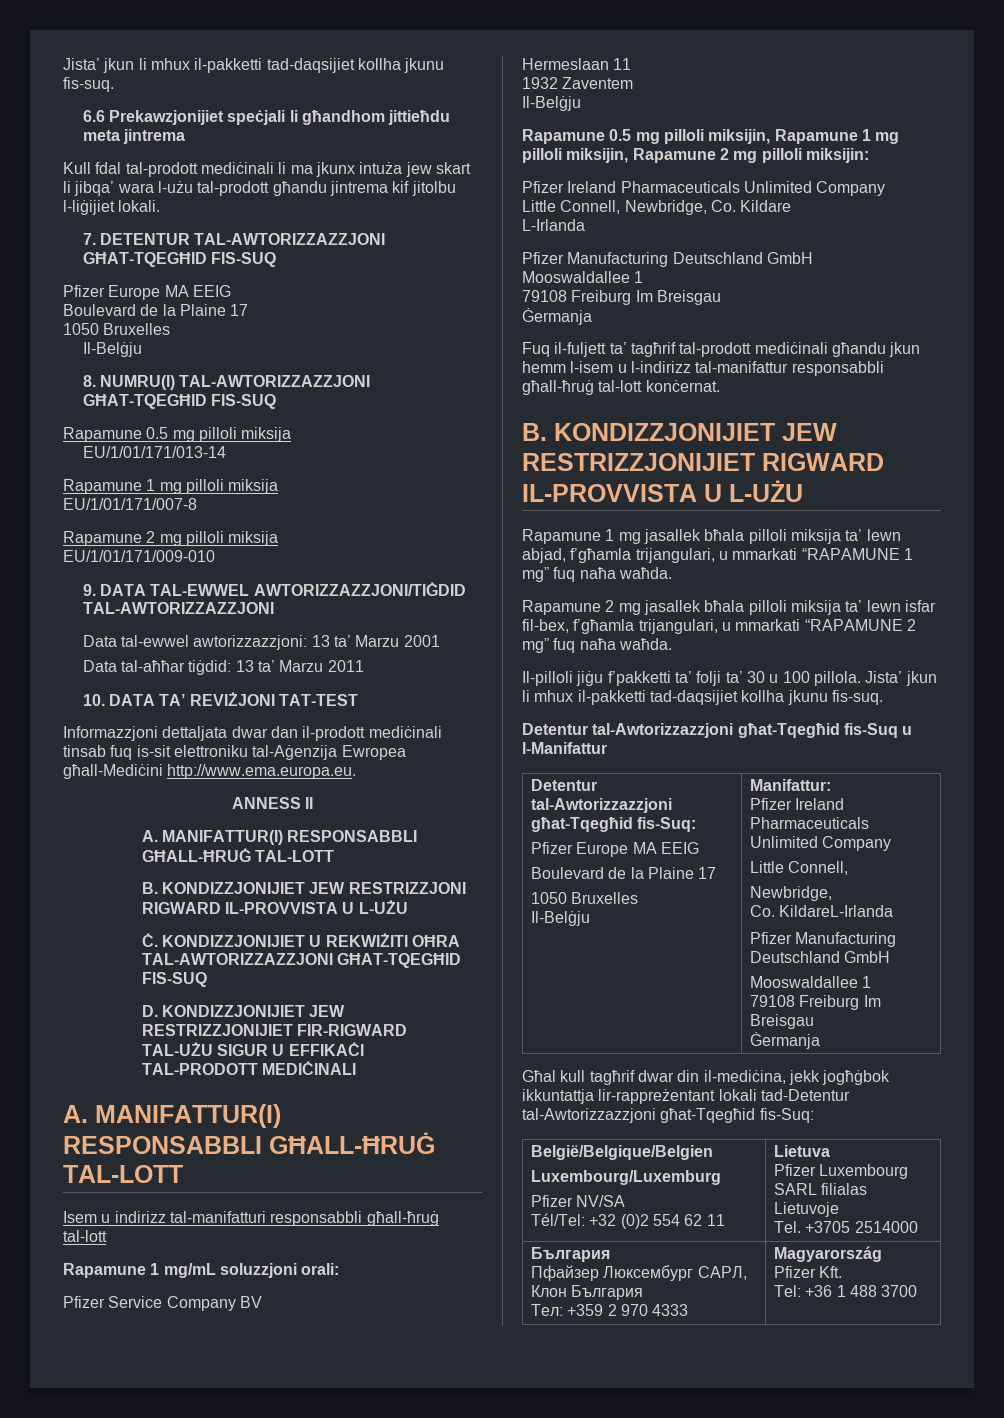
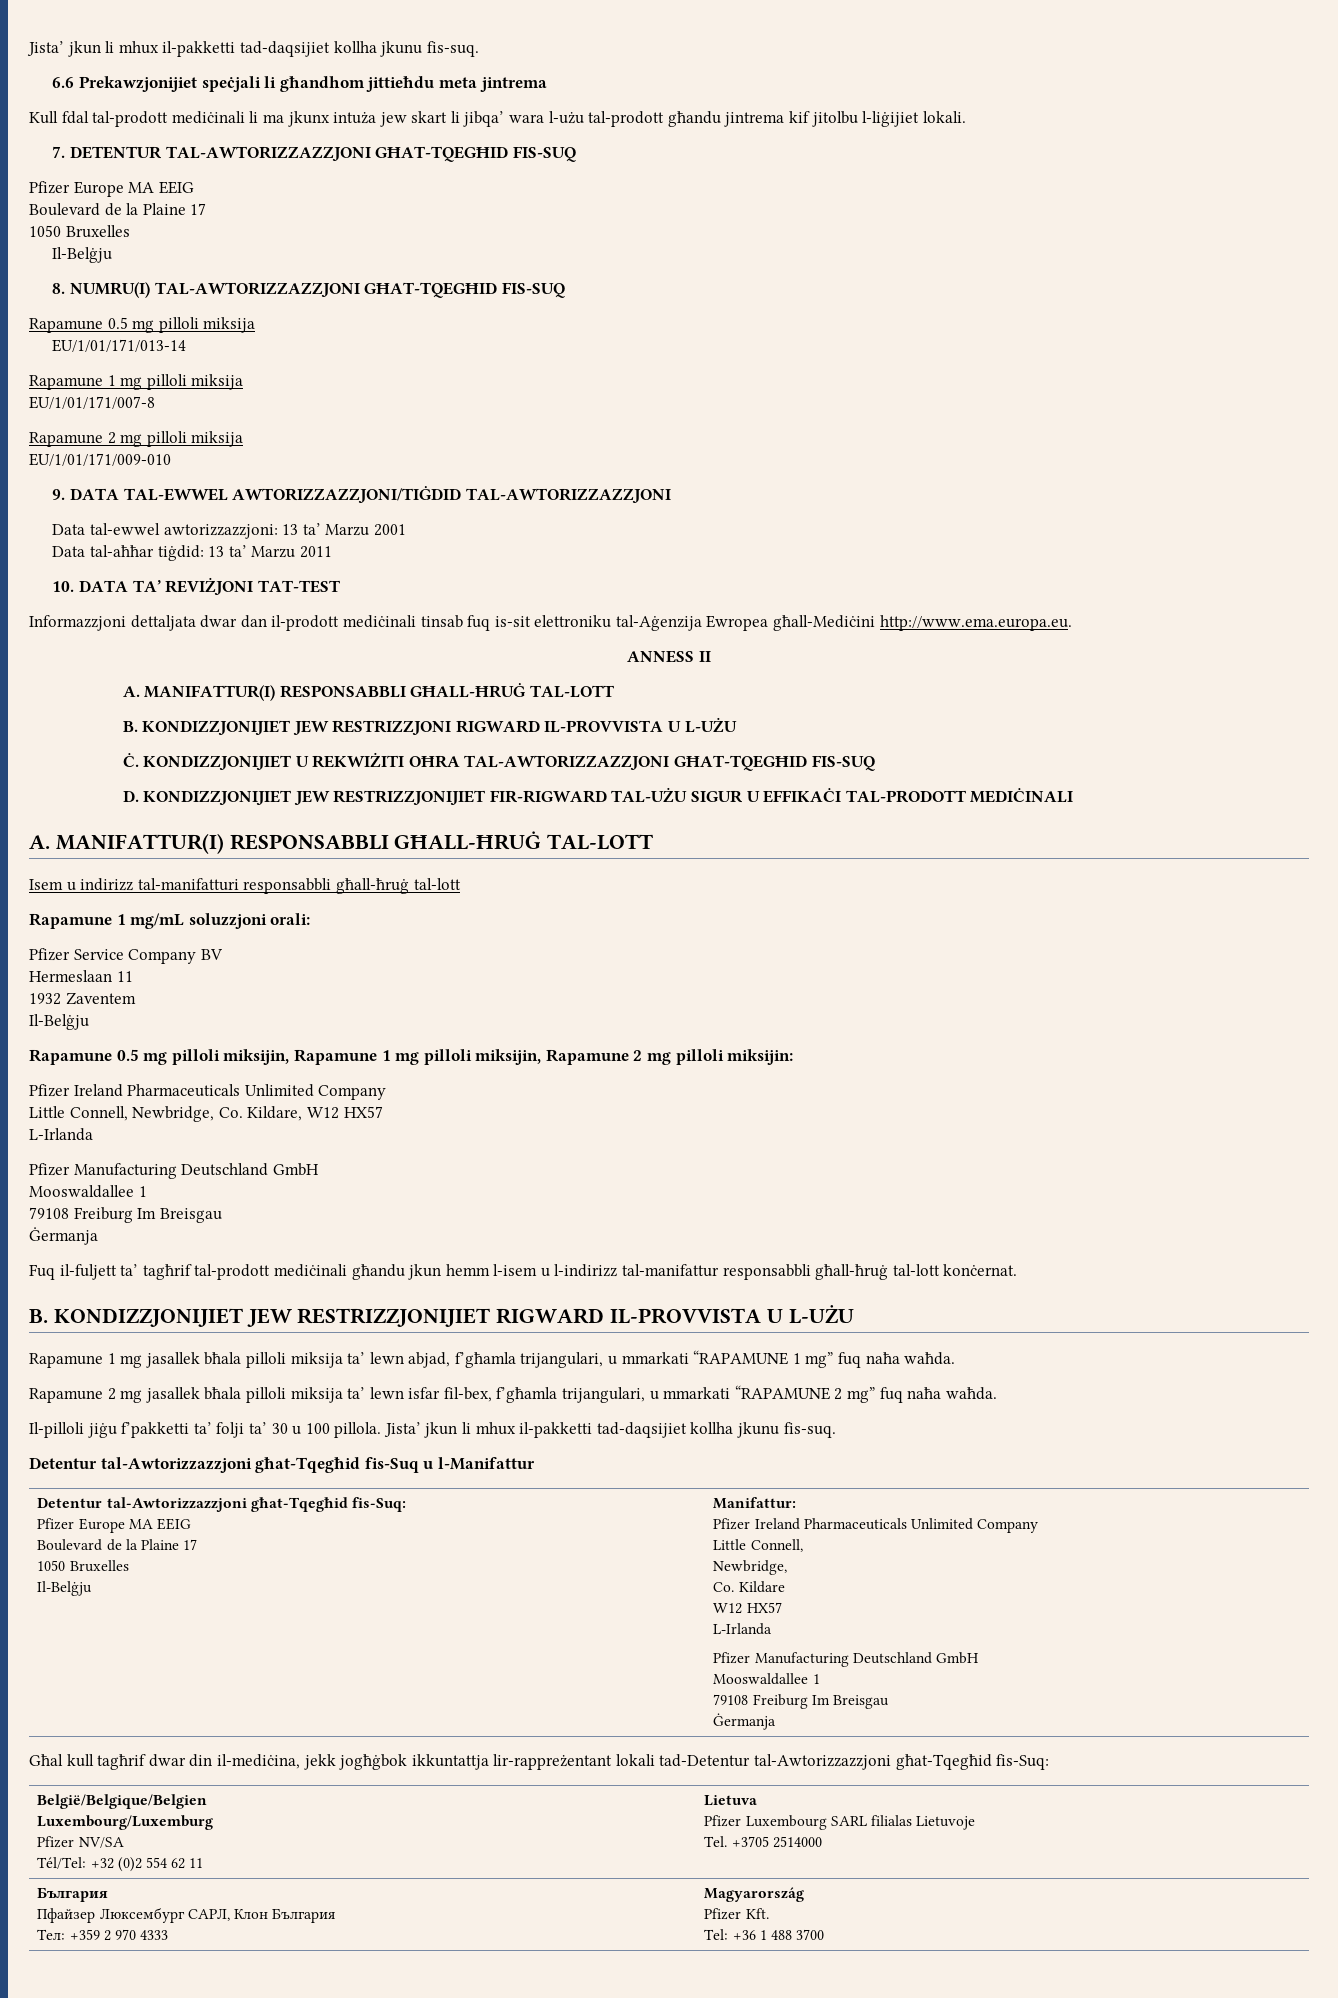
[740,200,792,212] Kildare -> [247,1106,383,1121] Kildare, W12 HX57
[779,905,894,917] KildareL-Irlanda -> [738,1581,785,1593] [713,1602,782,1614] [713,1623,773,1635] Kildare // W12 HX57 // L-Irlanda

